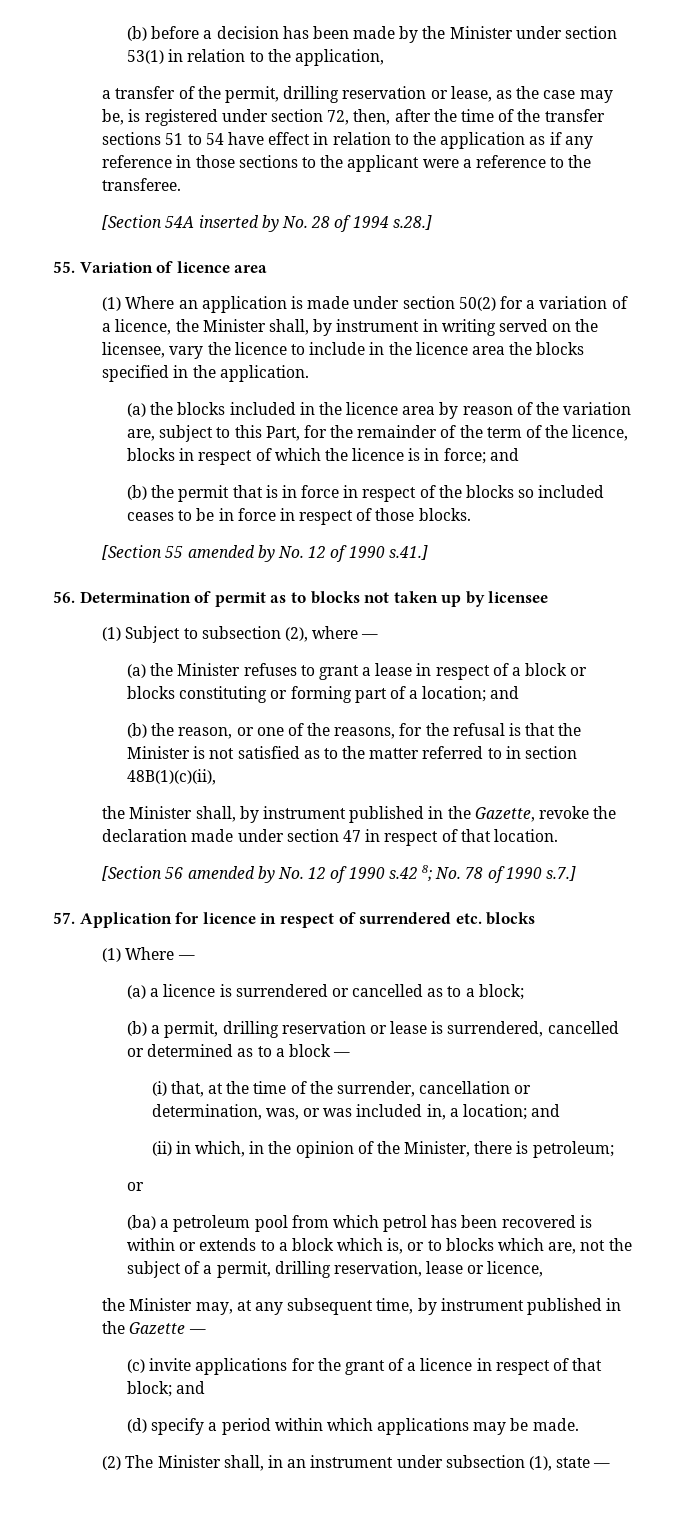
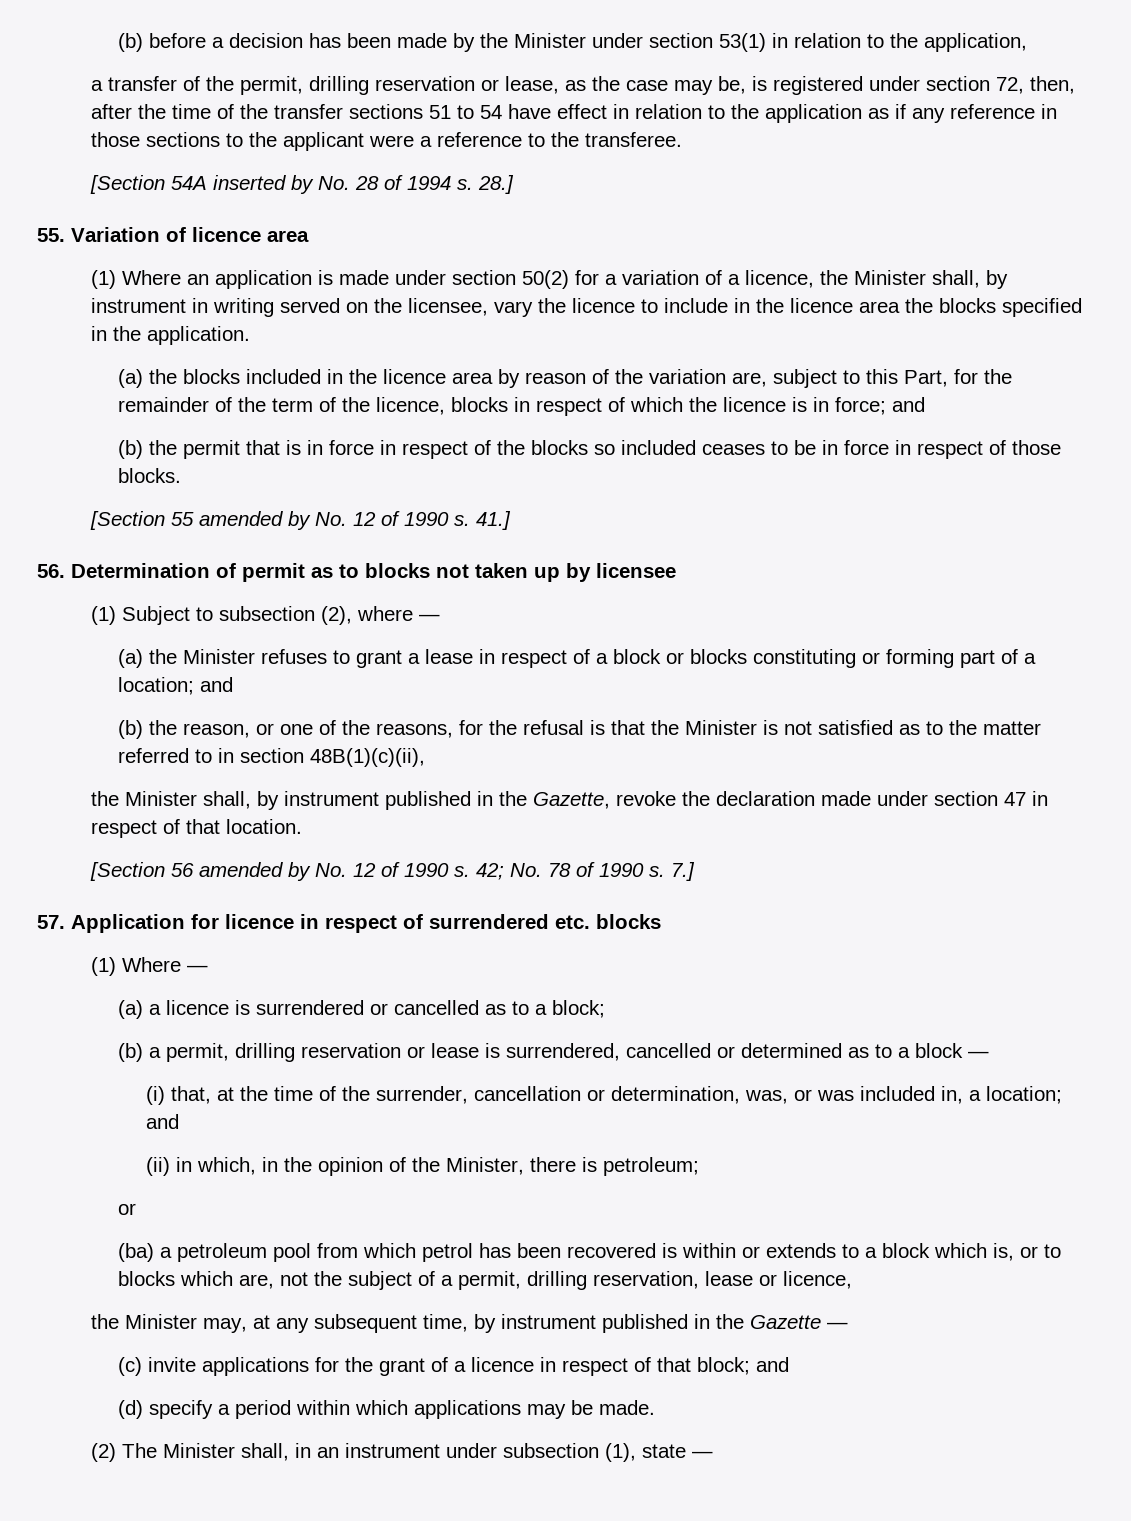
[392,215,432,230] s.28.] -> [457,175,515,194] s. 28.]
[388,545,428,560] s.41.] -> [454,511,512,530] s. 41.]
[388,865,432,882] s.42 8; -> [454,863,505,880] s. 42;
[545,866,576,881] s.7.] -> [649,862,696,881] s. 7.]

